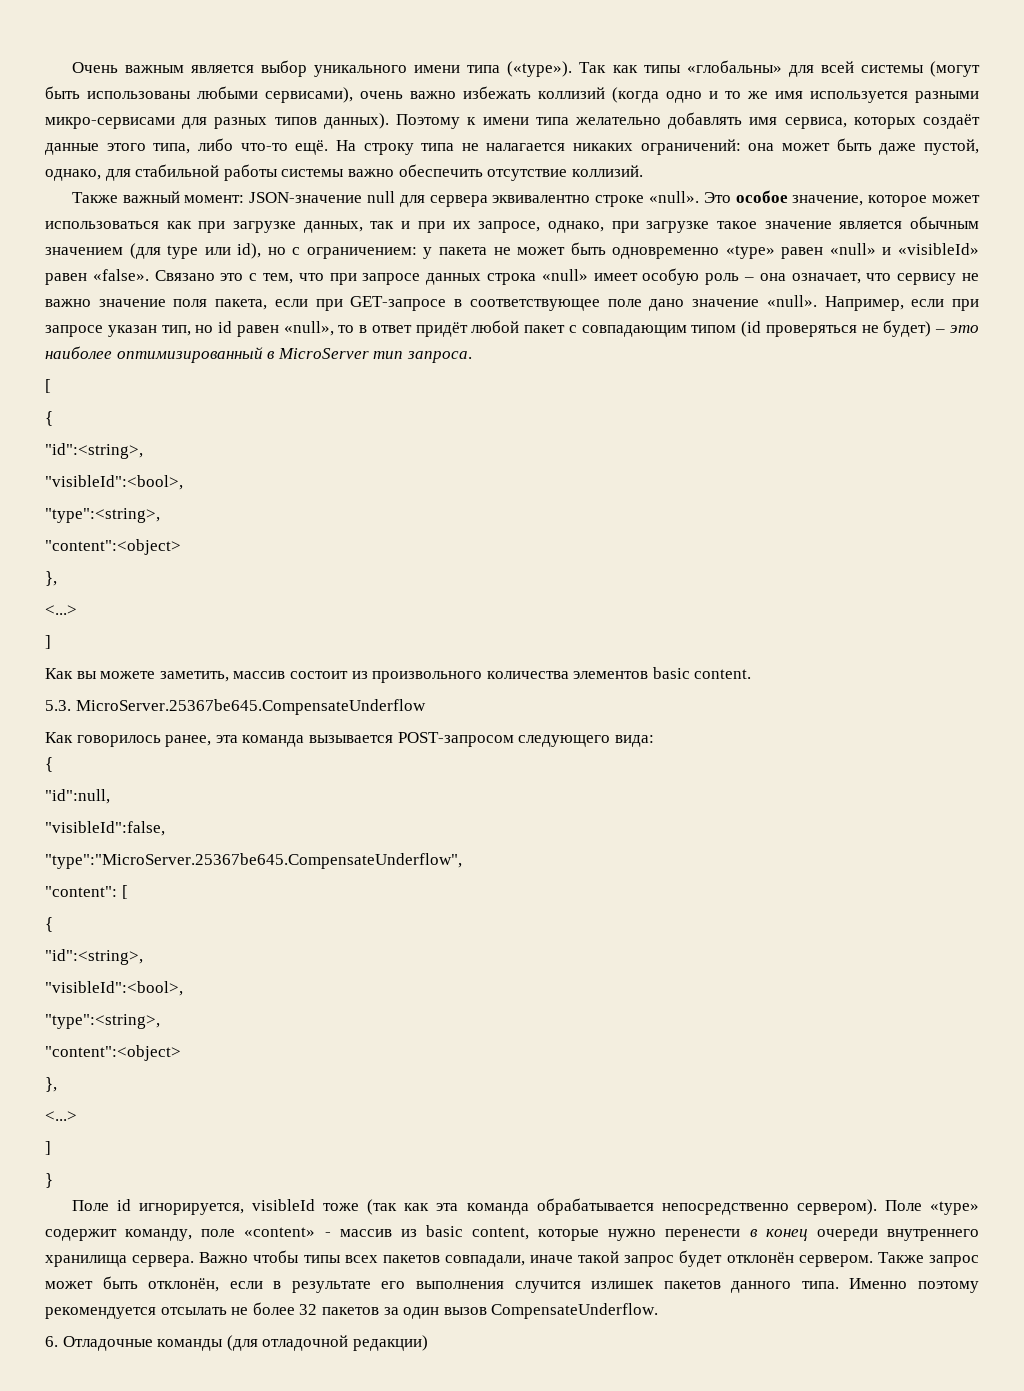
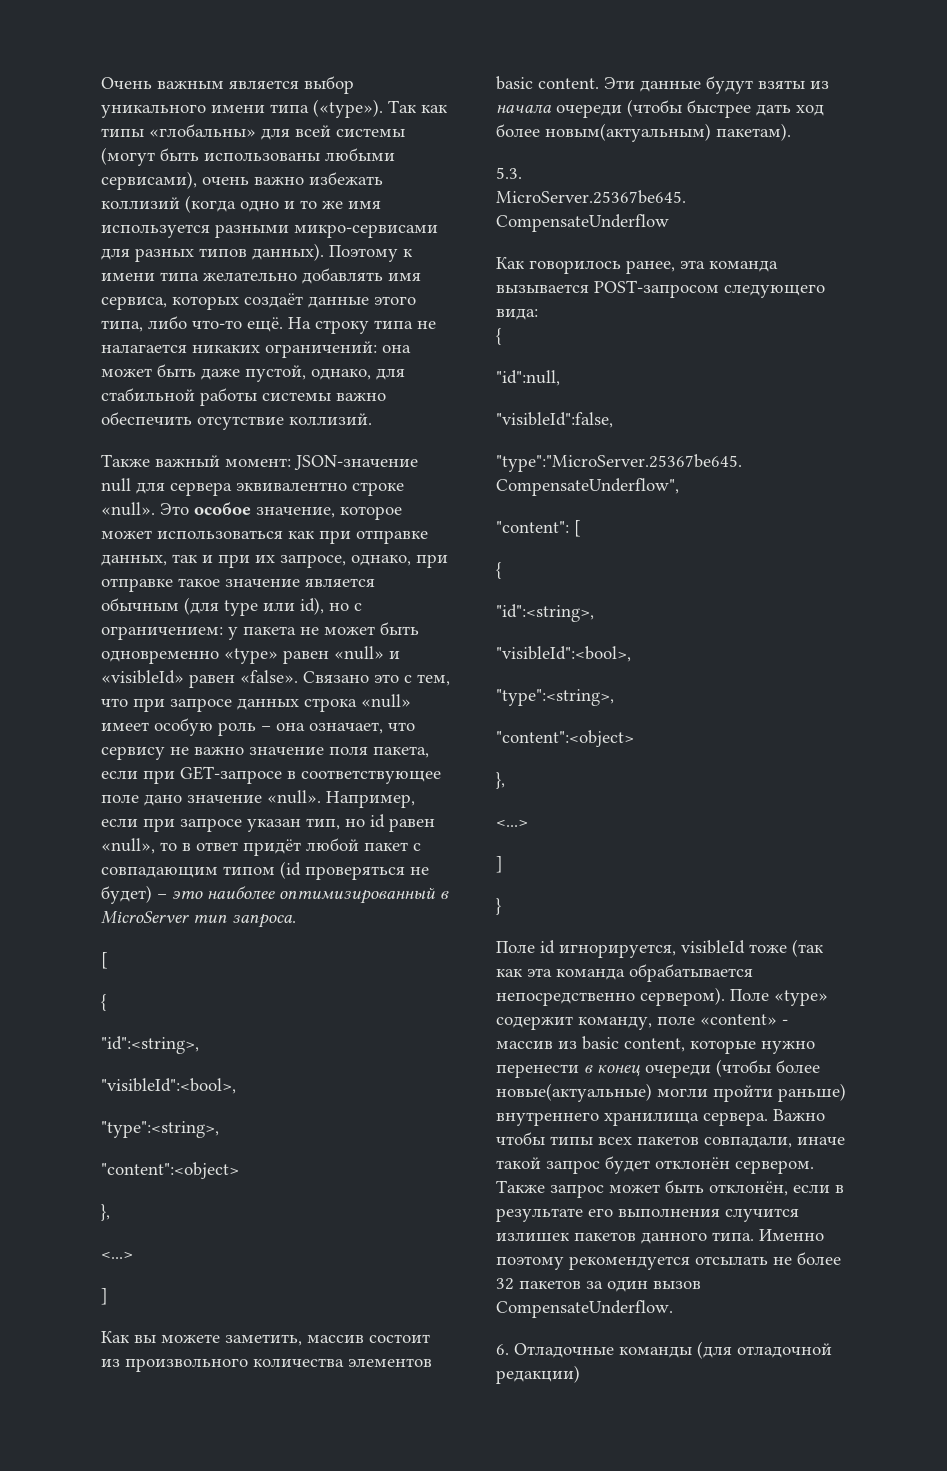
[233,221,297,233] загрузке -> [356,530,428,544] отправке
[646,221,710,233] загрузке -> [101,578,173,592] отправке
[45,247,123,255] значением -> (179, 604) none
(752, 674) none -> [604,76,829,94] [496,99,824,118] [496,123,791,142] Эти данные будут взяты из начала очереди (чтобы быстрее дать ход более новым(актуальным) пакетам).
(878, 1235) none -> [716,1059,820,1077] [496,1083,846,1102] (чтобы более новые(актуальные) могли пройти раньше)

